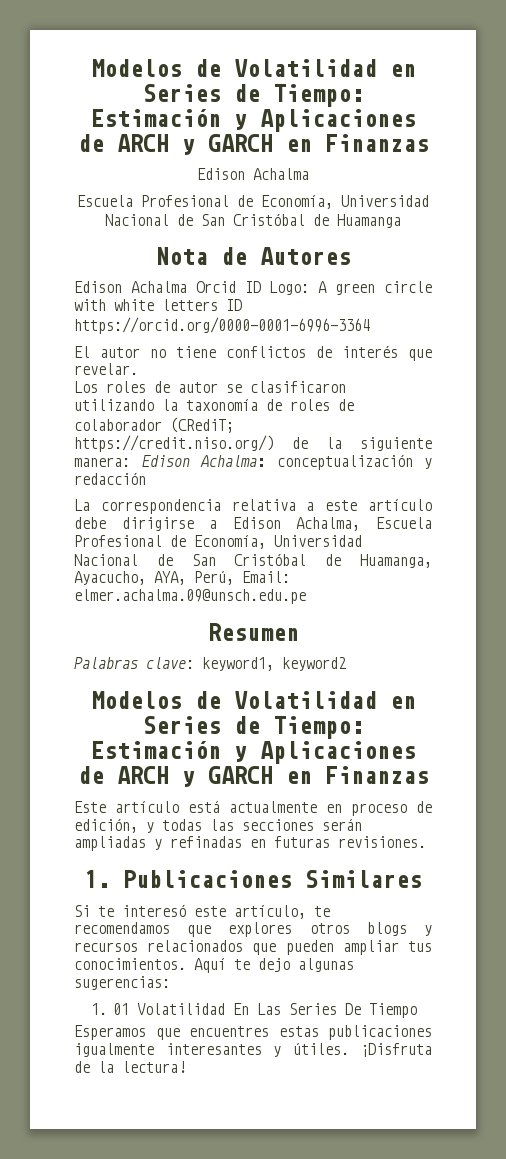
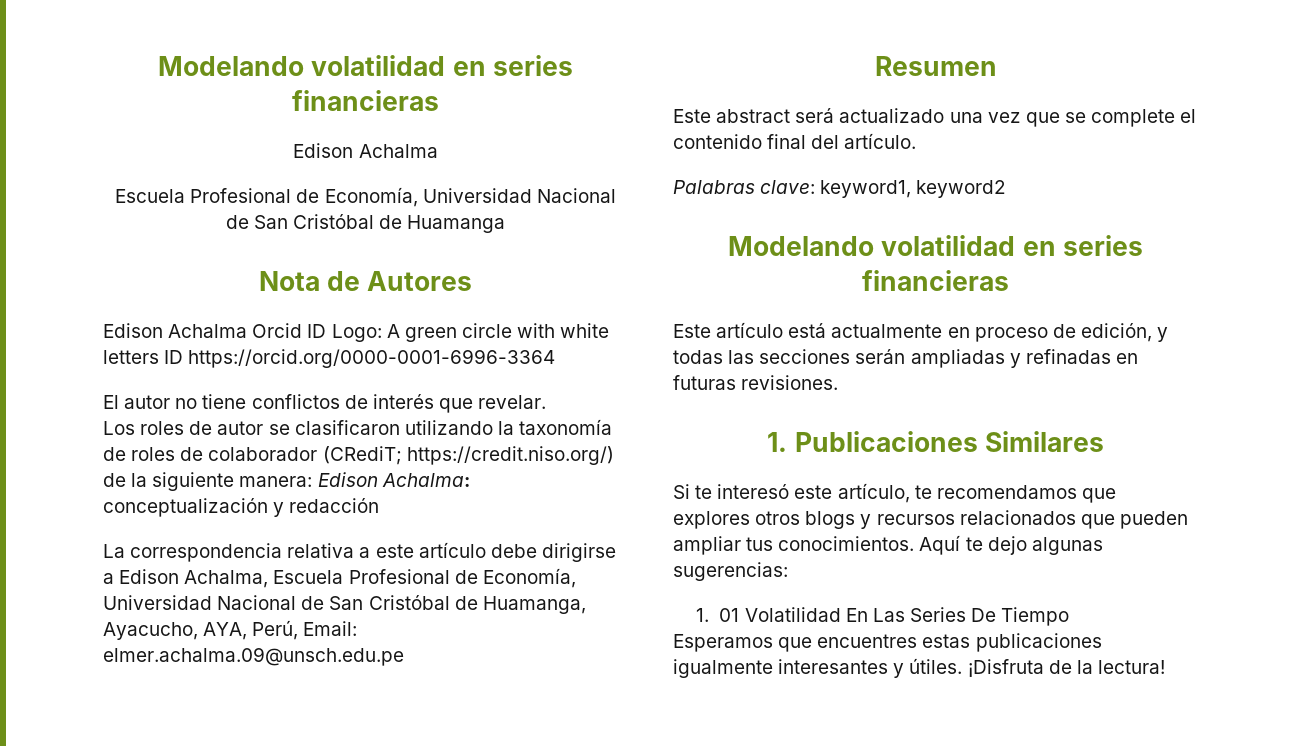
[90,59,416,77] [142,84,364,107] [90,109,416,132] [77,134,429,155] Modelos de Volatilidad en Series de Tiempo: Estimación y Aplicaciones de ARCH y GARCH en Finanzas -> [158,55,573,76] [292,90,439,111] Modelando volatilidad en series financieras
[74,657,346,671] [90,691,416,709] [142,716,364,739] [90,741,416,764] [77,766,429,787] Palabras clave: keyword1, keyword2 // Modelos de Volatilidad en Series de Tiempo: Estimación y Aplicaciones de ARCH y GARCH en Finanzas -> [673,108,1197,127] [673,133,917,149] [673,180,1007,198] [728,235,1143,256] [862,270,1009,291] Este abstract será actualizado una vez que se complete el contenido final del artículo. // Palabras clave: keyword1, keyword2 // Modelando volatilidad en series financieras

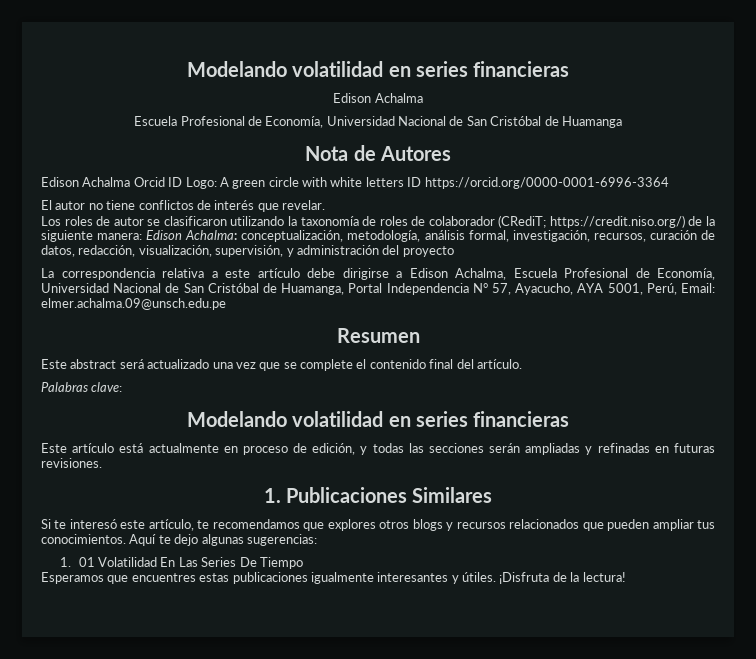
[103,498,380,517] conceptualización y redacción -> [241,230,715,242] [41,245,454,257] conceptualización, metodología, análisis formal, investigación, recursos, curación de datos, redacción, visualización, supervisión, y administración del proyecto
[103,622,248,640] Ayacucho, AYA, -> [348,283,643,295] Portal Independencia N° 57, Ayacucho, AYA 5001,
[820,180,1007,198] keyword1, keyword2 -> (123, 387) none

